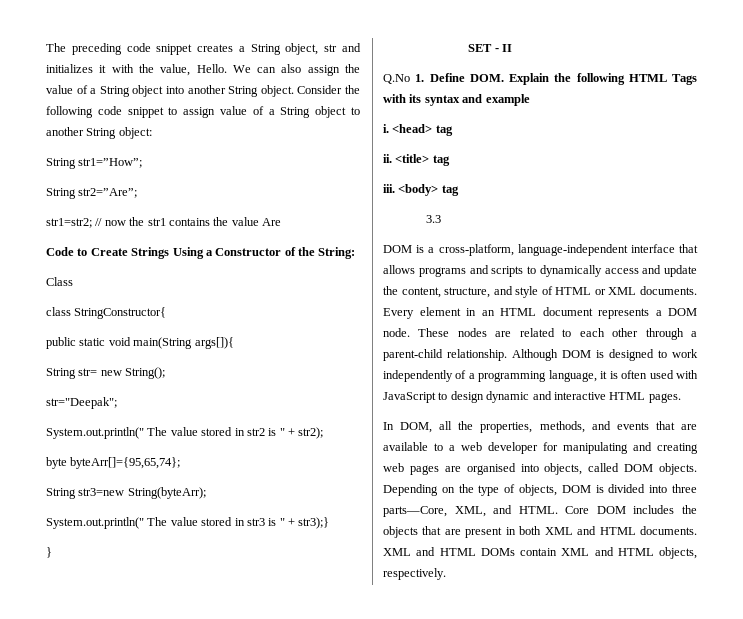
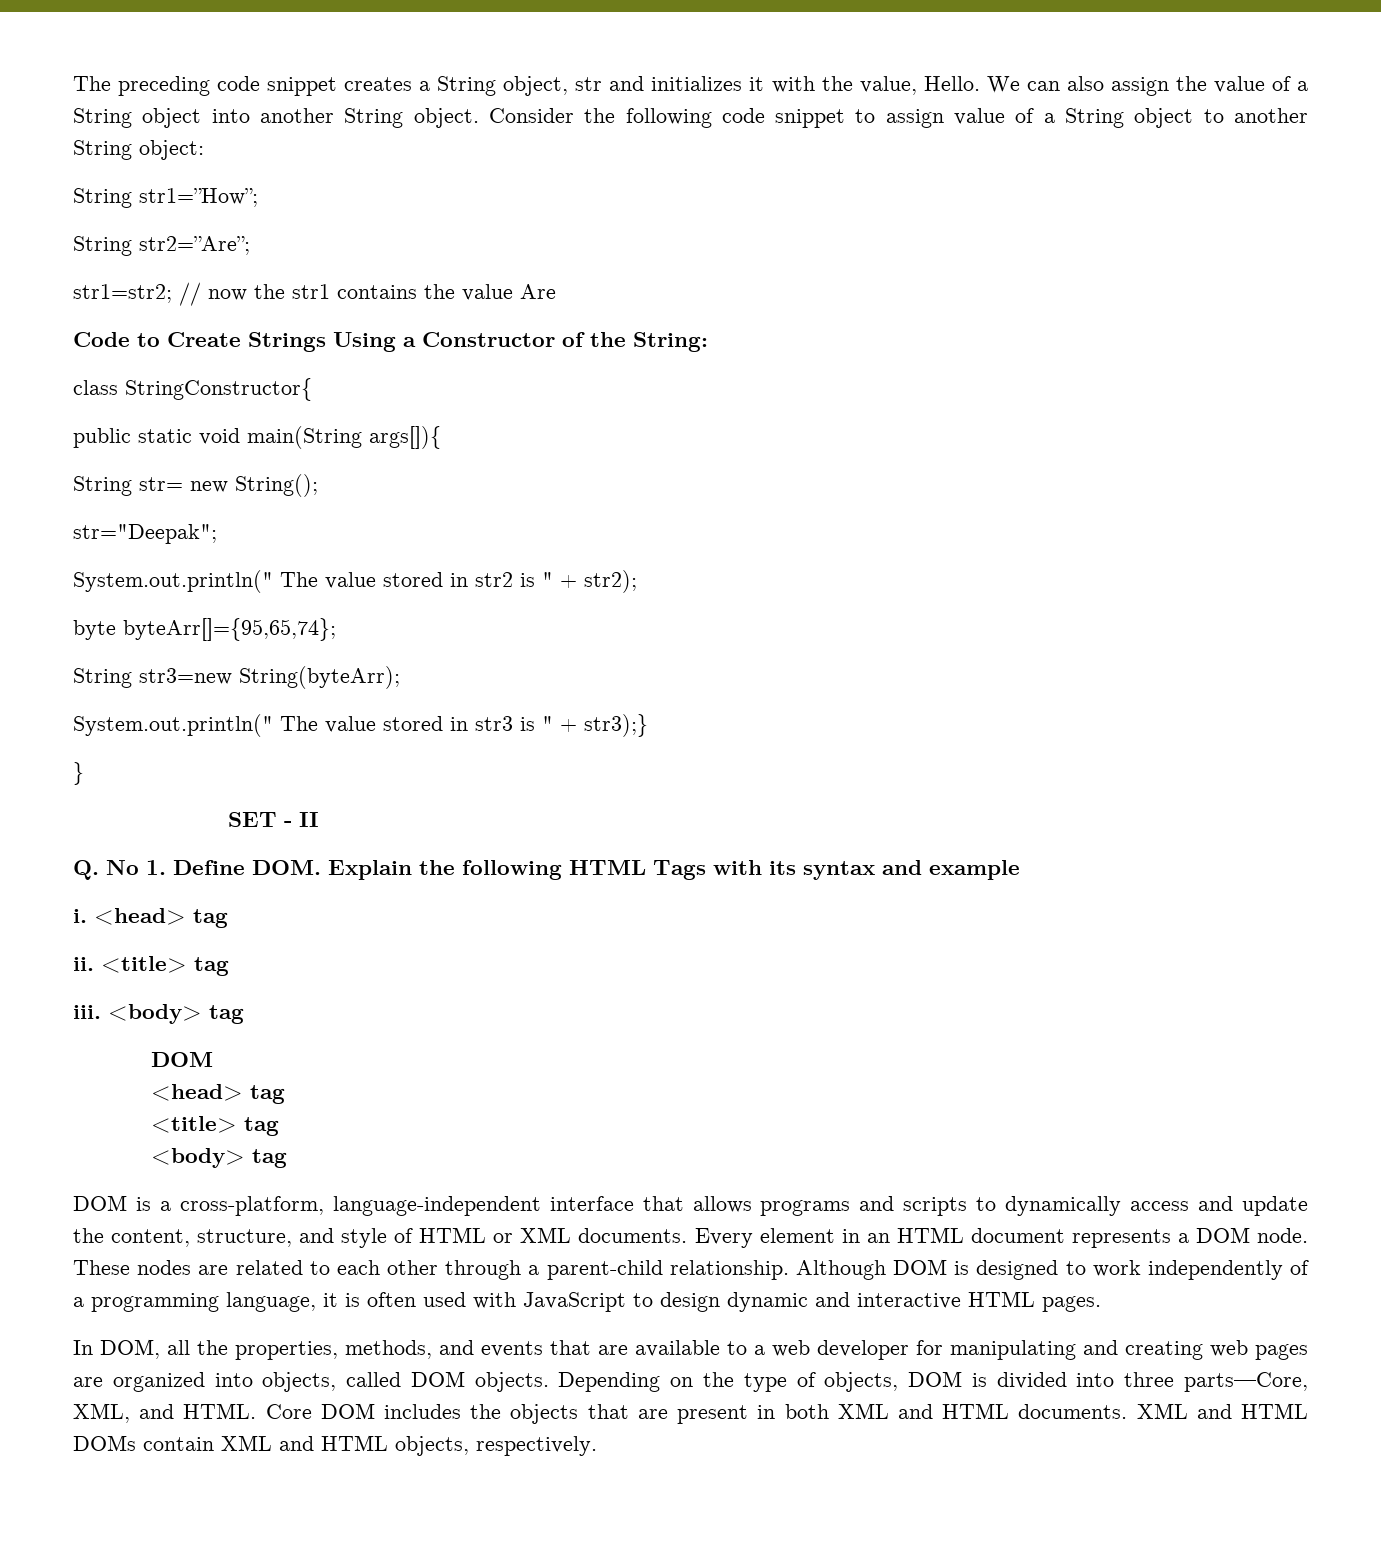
[46,277,73,286] // Class -> (708, 342) none
[383,74,410,84] Q.No -> [73,860,139,880] Q. No
[425,215,441,223] 3.3 -> [150,1052,213,1067] [150,1084,285,1104] [150,1116,279,1136] [150,1148,287,1168] DOM // <head> tag // <title> tag // <body> tag
[466,463,516,475] organised -> [112,1372,205,1392] organized

